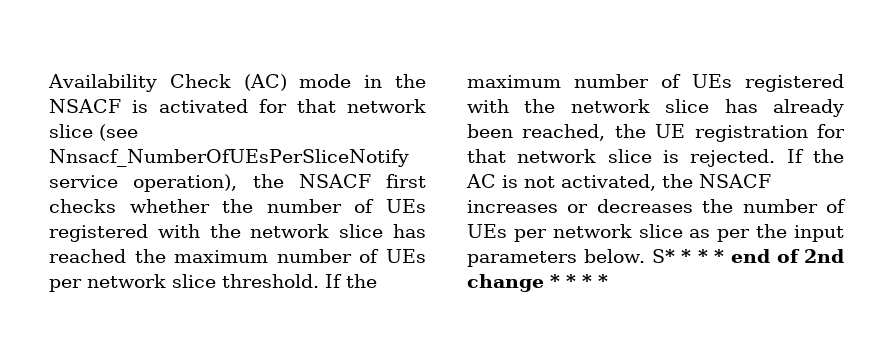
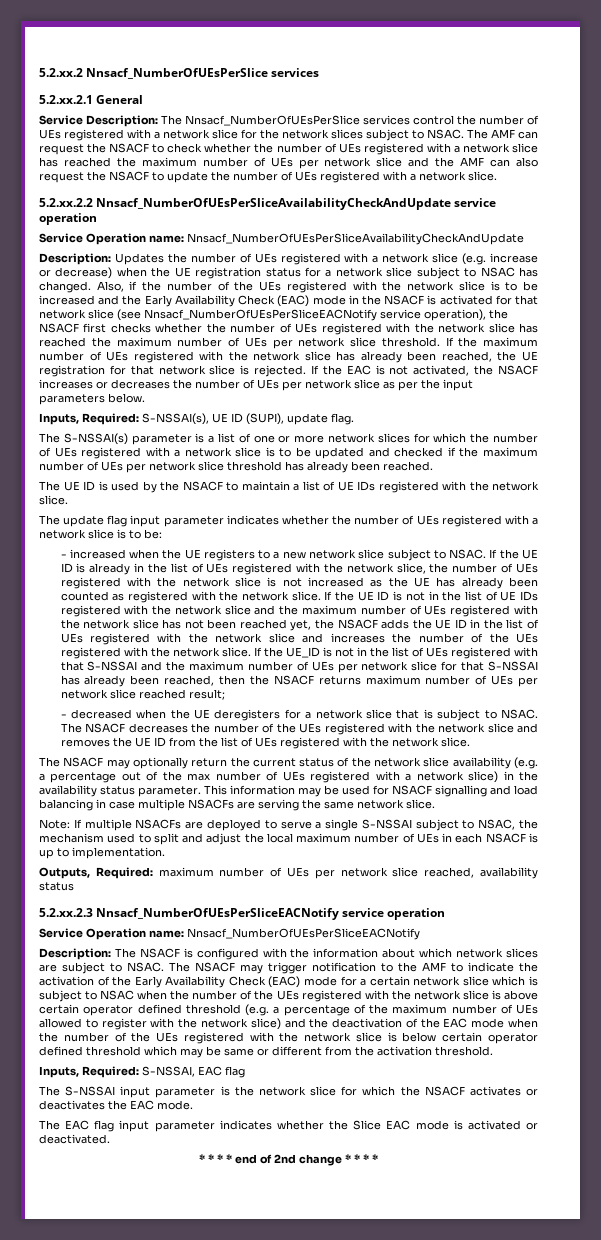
[48,74,287,92] Availability Check (AC) -> [39,68,320,79] [39,95,144,104] [39,115,539,127] [39,129,538,141] [39,143,538,155] [39,157,538,169] [39,171,497,183] [39,198,497,210] [39,213,97,225] [39,233,524,245] [39,253,539,265] [39,267,539,279] [39,281,538,293] [39,295,310,307] 5.2.xx.2 Nnsacf_NumberOfUEsPerSlice services // 5.2.xx.2.1 General // Service Description: The Nnsacf_NumberOfUEsPerSlice services control the number of UEs registered with a network slice for the network slices subject to NSAC. The AMF can request the NSACF to check whether the number of UEs registered with a network slice has reached the maximum number of UEs per network slice and the AMF can also request the NSACF to update the number of UEs registered with a network slice. // 5.2.xx.2.2 Nnsacf_NumberOfUEsPerSliceAvailabilityCheckAndUpdate service operation // Service Operation name: Nnsacf_NumberOfUEsPerSliceAvailabilityCheckAndUpdate // Description: Updates the number of UEs registered with a network slice (e.g. increase or decrease) when the UE registration status for a network slice subject to NSAC has changed. Also, if the number of the UEs registered with the network slice is to be increased and the Early Availability Check (EAC)
[49,149,409,167] Nnsacf_NumberOfUEsPerSliceNotify -> [144,309,377,321] Nnsacf_NumberOfUEsPerSliceEACNotify
[466,174,496,188] AC -> [346,365,371,375] EAC
[651,249,675,263] S* -> [39,413,354,425] [39,433,539,445] [39,447,539,459] [39,461,433,473] [39,481,539,493] [39,495,68,505] [39,515,538,527] [39,529,162,539] [60,549,538,561] [60,563,538,575] [60,577,538,589] [60,591,539,603] [60,605,538,617] [60,619,539,631] [60,633,538,645] [60,647,538,659] [60,661,539,673] [60,675,539,687] [60,689,225,700] [60,709,538,721] [60,723,538,735] [60,737,470,749] [39,757,539,769] [39,771,538,783] [39,785,538,797] [39,799,435,811] [39,819,538,831] [39,833,538,845] [39,847,165,859] [39,867,538,879] [39,882,74,891] [39,908,446,920] [39,928,420,940] [39,948,539,960] [39,962,538,974] [39,976,538,988] [39,990,538,1002] [39,1004,538,1016] [39,1018,538,1030] [39,1032,538,1044] [39,1046,493,1058] [39,1066,245,1078] [39,1086,538,1098] [39,1100,193,1110] [39,1120,538,1132] [39,1134,110,1144] [199,1154,205,1163] // Inputs, Required: S-NSSAI(s), UE ID (SUPI), update flag. // The S-NSSAI(s) parameter is a list of one or more network slices for which the number of UEs registered with a network slice is to be updated and checked if the maximum number of UEs per network slice threshold has already been reached. // The UE ID is used by the NSACF to maintain a list of UE IDs registered with the network slice. // The update flag input parameter indicates whether the number of UEs registered with a network slice is to be: // - increased when the UE registers to a new network slice subject to NSAC. If the UE ID is already in the list of UEs registered with the network slice, the number of UEs registered with the network slice is not increased as the UE has already been counted as registered with the network slice. If the UE ID is not in the list of UE IDs registered with the network slice and the maximum number of UEs registered with the network slice has not been reached yet, the NSACF adds the UE ID in the list of UEs registered with the network slice and increases the number of the UEs registered with the network slice. If the UE_ID is not in the list of UEs registered with that S-NSSAI and the maximum number of UEs per network slice for that S-NSSAI has already been reached, then the NSACF returns maximum number of UEs per network slice reached result; // - decreased when the UE deregisters for a network slice that is subject to NSAC. The NSACF decreases the number of the UEs registered with the network slice and removes the UE ID from the list of UEs registered with the network slice. // The NSACF may optionally return the current status of the network slice availability (e.g. a percentage out of the max number of UEs registered with a network slice) in the availability status parameter. This information may be used for NSACF signalling and load balancing in case multiple NSACFs are serving the same network slice. // Note: If multiple NSACFs are deployed to serve a single S-NSSAI subject to NSAC, the mechanism used to split and adjust the local maximum number of UEs in each NSACF is up to implementation. // Outputs, Required: maximum number of UEs per network slice reached, availability status // 5.2.xx.2.3 Nnsacf_NumberOfUEsPerSliceEACNotify service operation // Service Operation name: Nnsacf_NumberOfUEsPerSliceEACNotify // Description: The NSACF is configured with the information about which network slices are subject to NSAC. The NSACF may trigger notification to the AMF to indicate the activation of the Early Availability Check (EAC) mode for a certain network slice which is subject to NSAC when the number of the UEs registered with the network slice is above certain operator defined threshold (e.g. a percentage of the maximum number of UEs allowed to register with the network slice) and the deactivation of the EAC mode when the number of the UEs registered with the network slice is below certain operator defined threshold which may be same or different from the activation threshold. // Inputs, Required: S-NSSAI, EAC flag // The S-NSSAI input parameter is the network slice for which the NSACF activates or deactivates the EAC mode. // The EAC flag input parameter indicates whether the Slice EAC mode is activated or deactivated. // *

